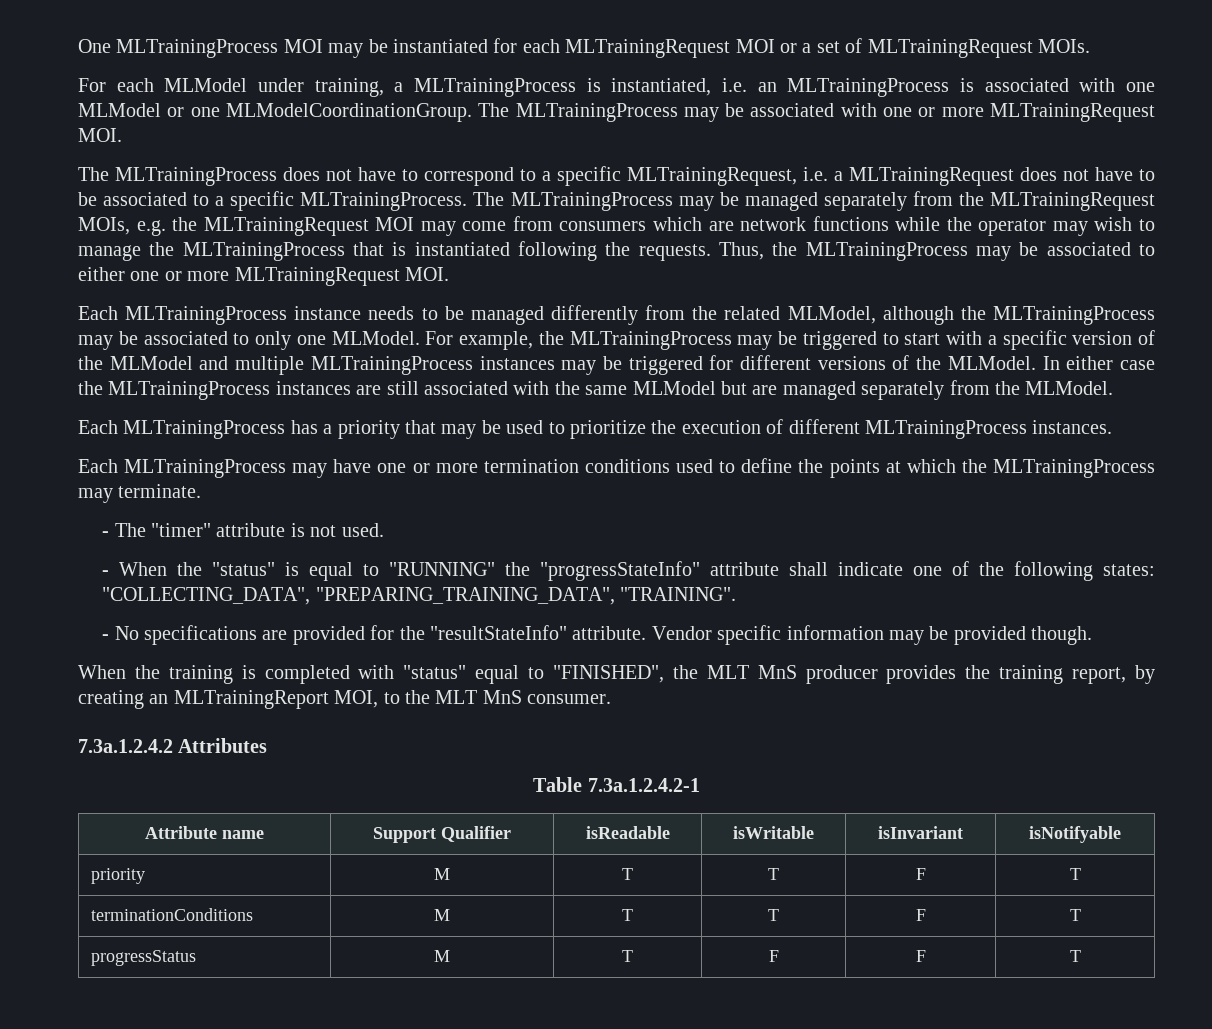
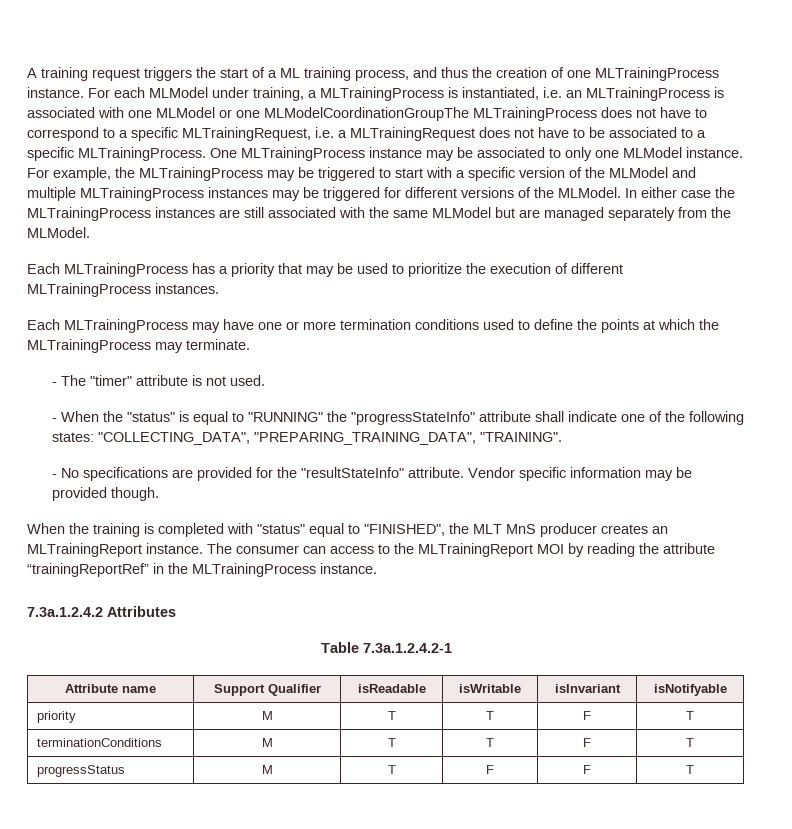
[78,38,1090,58] One MLTrainingProcess MOI may be instantiated for each MLTrainingRequest MOI or a set of MLTrainingRequest MOIs. // -> [27,67,719,81] [27,87,84,98] A training request triggers the start of a ML training process, and thus the creation of one MLTrainingProcess instance.
[225,103,1155,122] [78,128,122,142] [78,167,109,181] MLModelCoordinationGroup. The MLTrainingProcess may be associated with one or more MLTrainingRequest MOI. // The -> [264,107,469,121] MLModelCoordinationGroupThe
[473,191,1155,211] [78,216,1155,236] [78,241,1156,261] [78,267,449,286] [78,305,1155,325] The MLTrainingProcess may be managed separately from the MLTrainingRequest MOIs, e.g. the MLTrainingRequest MOI may come from consumers which are network functions while the operator may wish to manage the MLTrainingProcess that is instantiated following the requests. Thus, the MLTrainingProcess may be associated to either one or more MLTrainingRequest MOI. // Each MLTrainingProcess instance needs to be managed differently from the related MLModel, although the MLTrainingProcess -> [210,147,422,161] One MLTrainingProcess instance
[331,331,420,345] MLModel. -> [623,147,743,158] MLModel instance.
[886,665,1156,684] [78,690,612,709] provides the training report, by creating an MLTrainingReport MOI, to the MLT MnS consumer. -> [601,524,668,534] [27,543,715,557] [27,563,377,577] creates an MLTrainingReport instance. The consumer can access to the MLTrainingReport MOI by reading the attribute “trainingReportRef” in the MLTrainingProcess instance.

